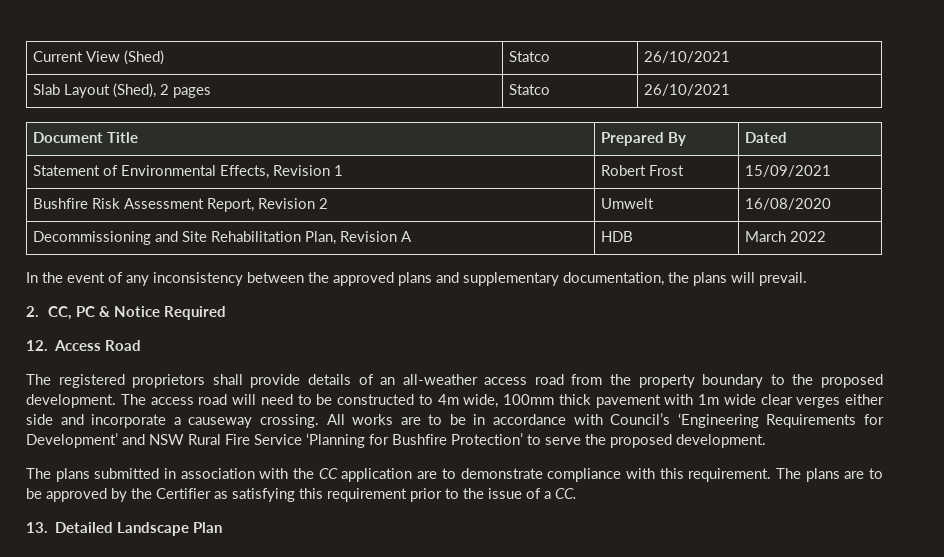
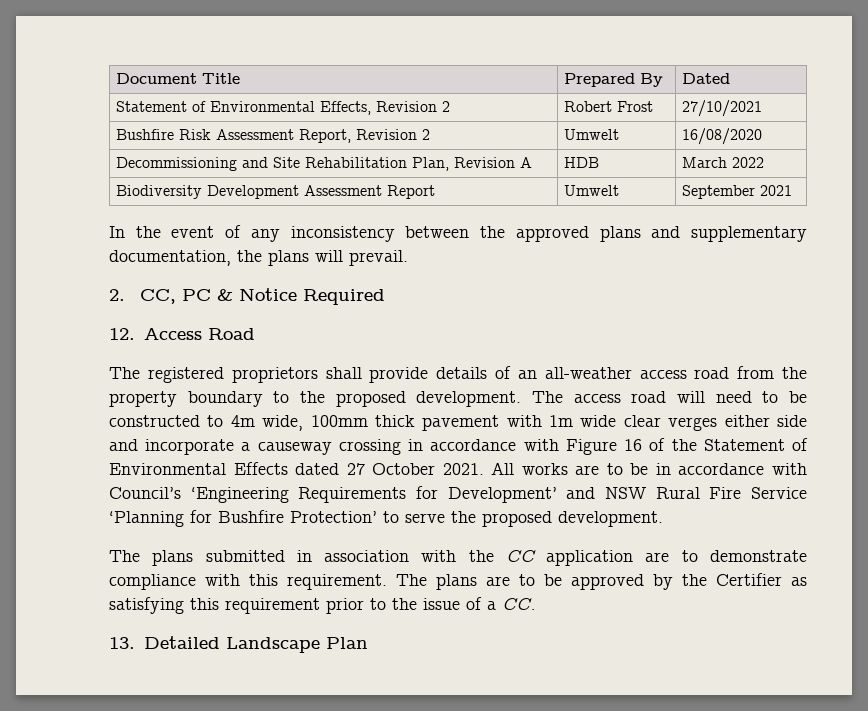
[33,50,165,65] [509,51,551,62] [644,51,731,63] [33,83,212,98] [509,84,551,95] [644,84,731,96] Current View (Shed) | Statco | 26/10/2021 // Slab Layout (Shed), 2 pages | Statco | 26/10/2021 // -> (116, 78) none
[334,165,344,176] 1 -> [442,101,451,112] 2
[745,165,832,177] 15/09/2021 -> [682,100,763,117] 27/10/2021
(827, 236) none -> [116,185,436,199] [564,185,620,196] [682,185,793,199] // Biodiversity Development Assessment Report | Umwelt | September 2021
[259,414,319,428] crossing. -> [338,438,809,455] [109,462,484,475] crossing in accordance with Figure 16 of the Statement of Environmental Effects dated 27 October 2021.

